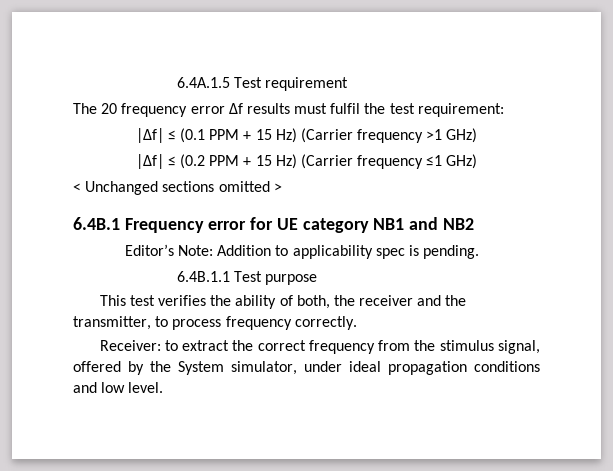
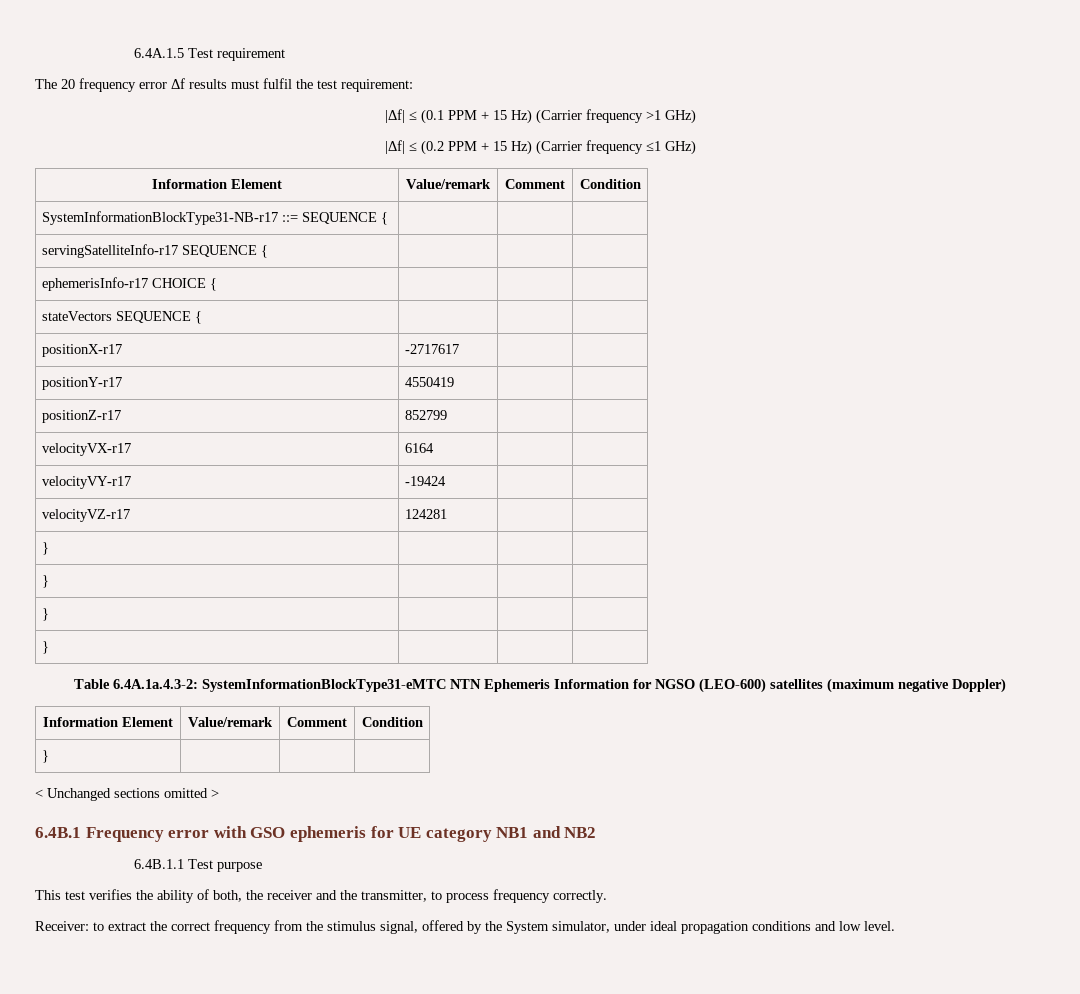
(478, 161) none -> [152,179,282,189] [406,179,491,189] [505,179,565,189] [579,179,641,189] [41,211,388,225] [41,244,268,258] [41,277,217,291] [41,311,202,324] [41,344,122,357] [404,344,459,354] [41,377,122,390] [404,377,454,387] [41,410,121,423] [404,410,447,420] [41,443,131,456] [404,443,434,453] [41,476,131,489] [404,476,446,486] [41,509,130,522] [404,509,447,519] [41,542,49,555] [41,575,49,588] [41,608,49,621] [41,641,49,654] [74,678,1006,693] [43,717,173,727] [188,717,273,727] [287,717,347,727] [361,717,423,727] [41,750,49,763] // Information Element | Value/remark | Comment | Condition // SystemInformationBlockType31-NB-r17 ::= SEQUENCE { | | | // servingSatelliteInfo-r17 SEQUENCE { | | | // ephemerisInfo-r17 CHOICE { | | | // stateVectors SEQUENCE { | | | // positionX-r17 | -2717617 | | // positionY-r17 | 4550419 | | // positionZ-r17 | 852799 | | // velocityVX-r17 | 6164 | | // velocityVY-r17 | -19424 | | // velocityVZ-r17 | 124281 | | // } | | | // } | | | // } | | | // } | | | // Table 6.4A.1a.4.3-2: SystemInformationBlockType31-eMTC NTN Ephemeris Information for NGSO (LEO-600) satellites (maximum negative Doppler) // Information Element | Value/remark | Comment | Condition // } | | |
(247, 225) none -> [213,826,366,842] with GSO ephemeris
[124,244,480,259] // Editor’s Note: Addition to applicability spec is pending. -> (597, 832) none

